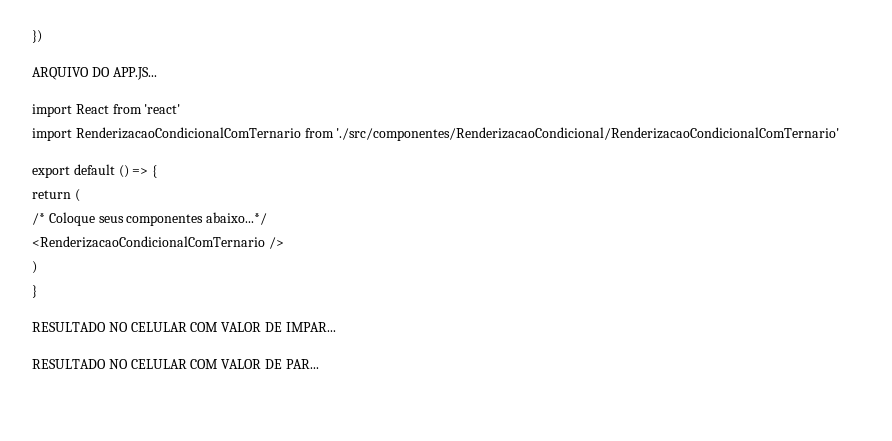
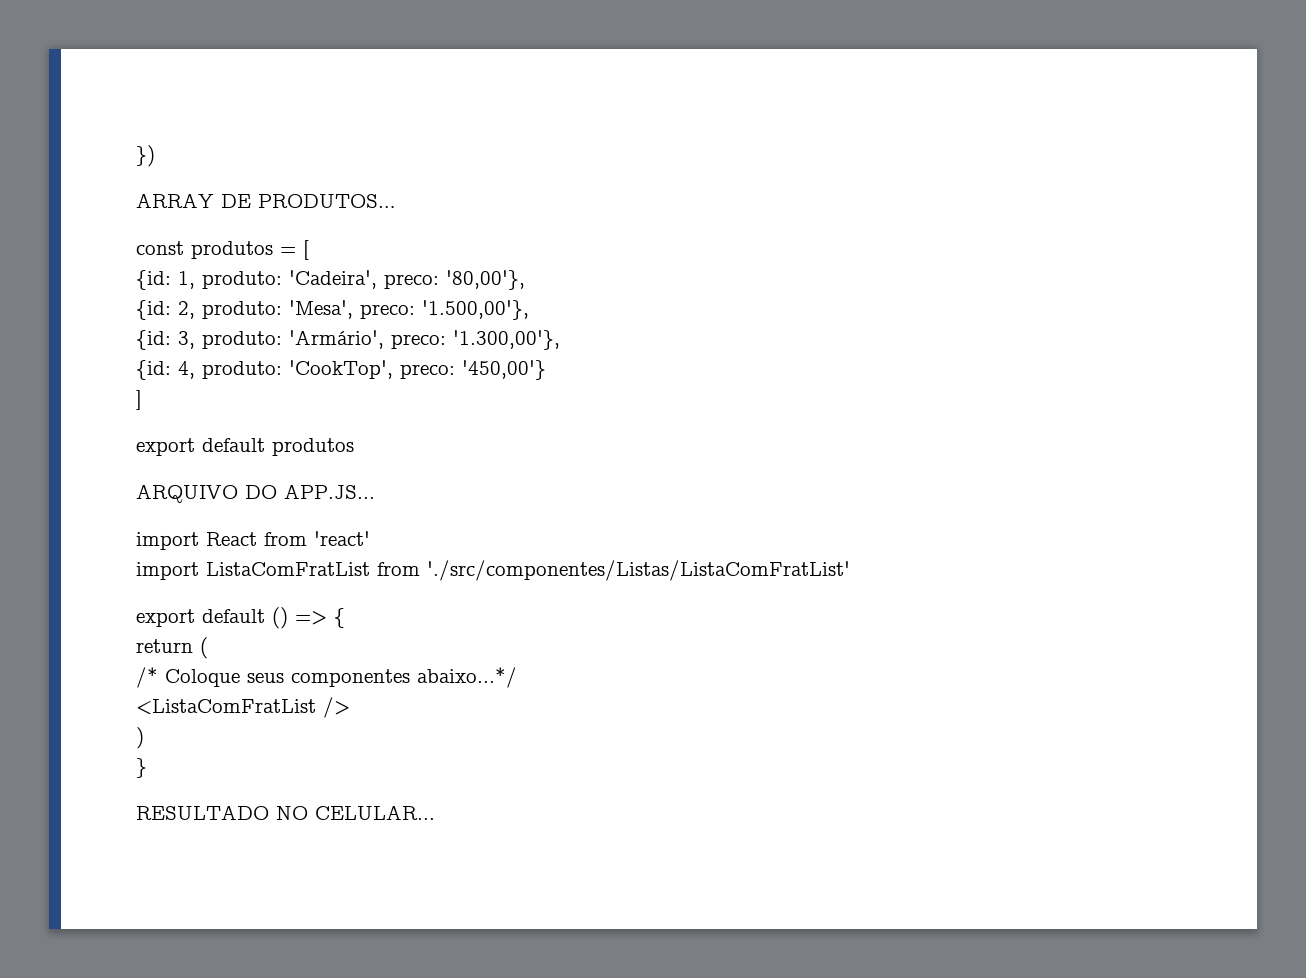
(42, 36) none -> [136,193,396,208] [136,240,309,260] [136,270,525,290] [136,300,529,320] [136,330,560,350] [136,360,546,380] [136,390,142,410] [136,438,354,456] // ARRAY DE PRODUTOS… // const produtos = [ // {id: 1, produto: 'Cadeira', preco: '80,00'}, // {id: 2, produto: 'Mesa', preco: '1.500,00'}, // {id: 3, produto: 'Armário', preco: '1.300,00'}, // {id: 4, produto: 'CookTop', preco: '450,00'} // ] // export default produtos
[75,127,840,141] RenderizacaoCondicionalComTernario from './src/componentes/RenderizacaoCondicional/RenderizacaoCondicionalComTernario' -> [206,560,850,581] ListaComFratList from './src/componentes/Listas/ListaComFratList'
[32,236,265,248] <RenderizacaoCondicionalComTernario -> [136,699,316,715] <ListaComFratList
[130,322,336,332] [32,359,319,369] CELULAR COM VALOR DE IMPAR... // RESULTADO NO CELULAR COM VALOR DE PAR... -> [315,805,435,820] CELULAR...

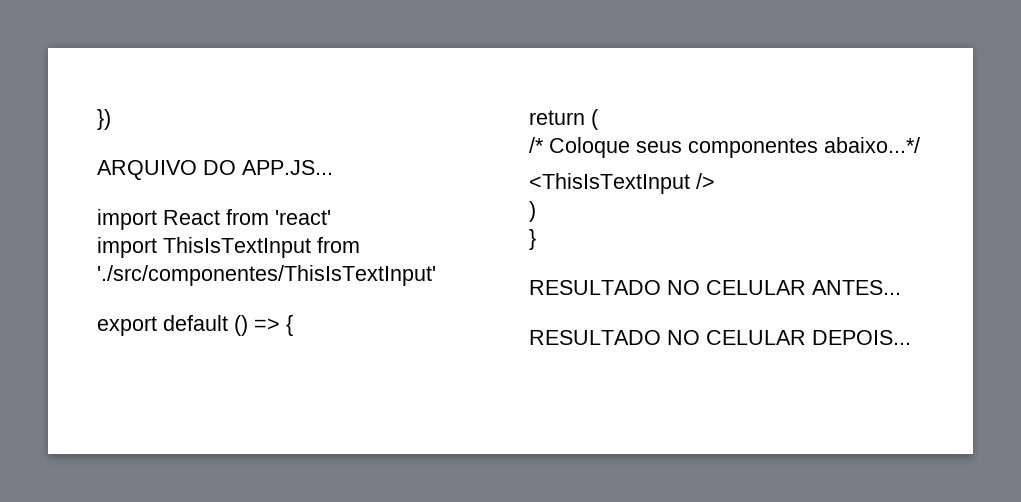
[136,193,396,208] [136,240,309,260] [136,270,525,290] [136,300,529,320] [136,330,560,350] [136,360,546,380] [136,390,142,410] [136,438,354,456] // ARRAY DE PRODUTOS… // const produtos = [ // {id: 1, produto: 'Cadeira', preco: '80,00'}, // {id: 2, produto: 'Mesa', preco: '1.500,00'}, // {id: 3, produto: 'Armário', preco: '1.300,00'}, // {id: 4, produto: 'CookTop', preco: '450,00'} // ] // export default produtos -> (111, 119) none
[206,560,850,581] ListaComFratList from './src/componentes/Listas/ListaComFratList' -> [163,237,360,258] [97,265,436,286] ThisIsTextInput from './src/componentes/ThisIsTextInput'
[136,699,316,715] <ListaComFratList -> [529,173,690,194] <ThisIsTextInput
[315,805,435,820] CELULAR... -> [706,280,901,295] [529,330,911,345] CELULAR ANTES... // RESULTADO NO CELULAR DEPOIS...

